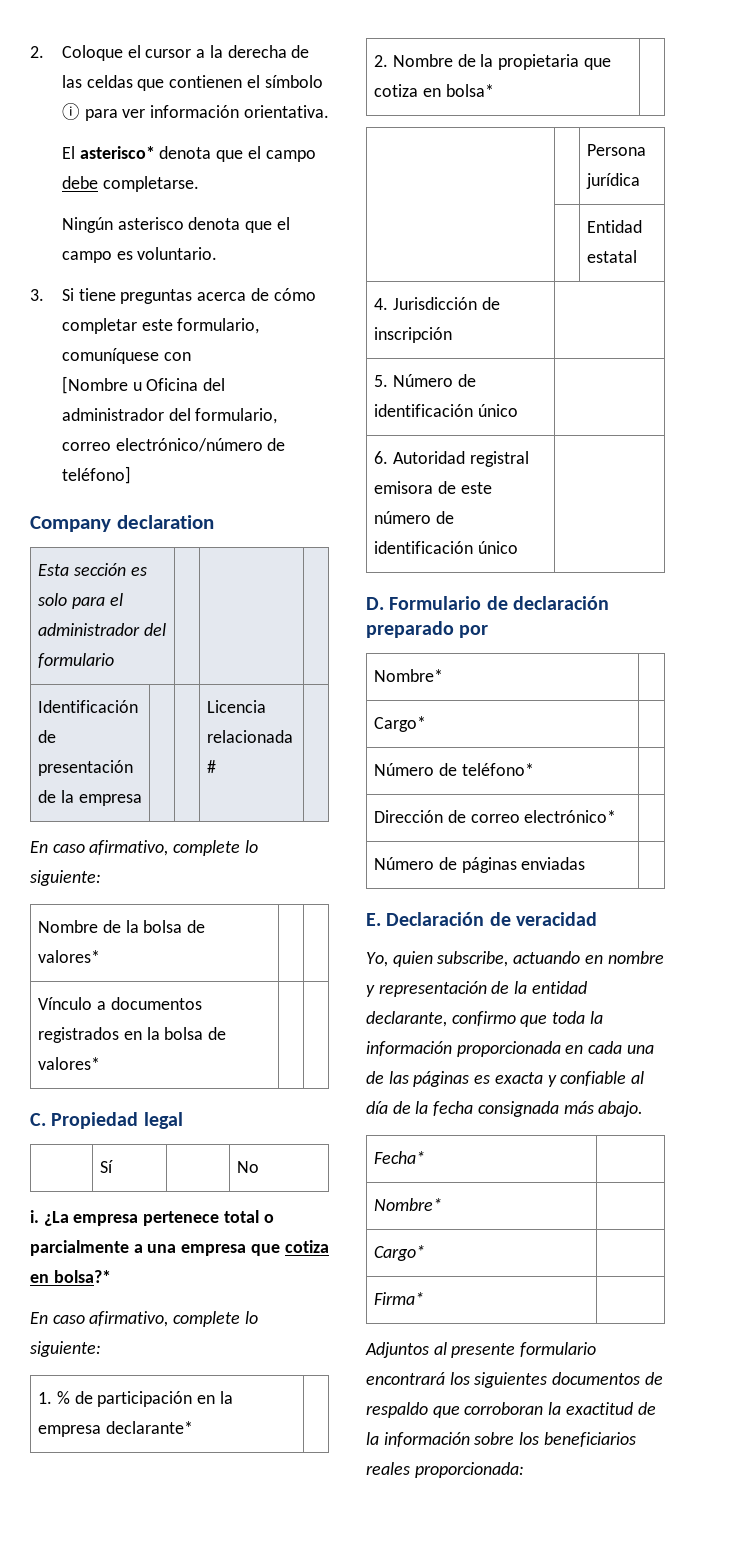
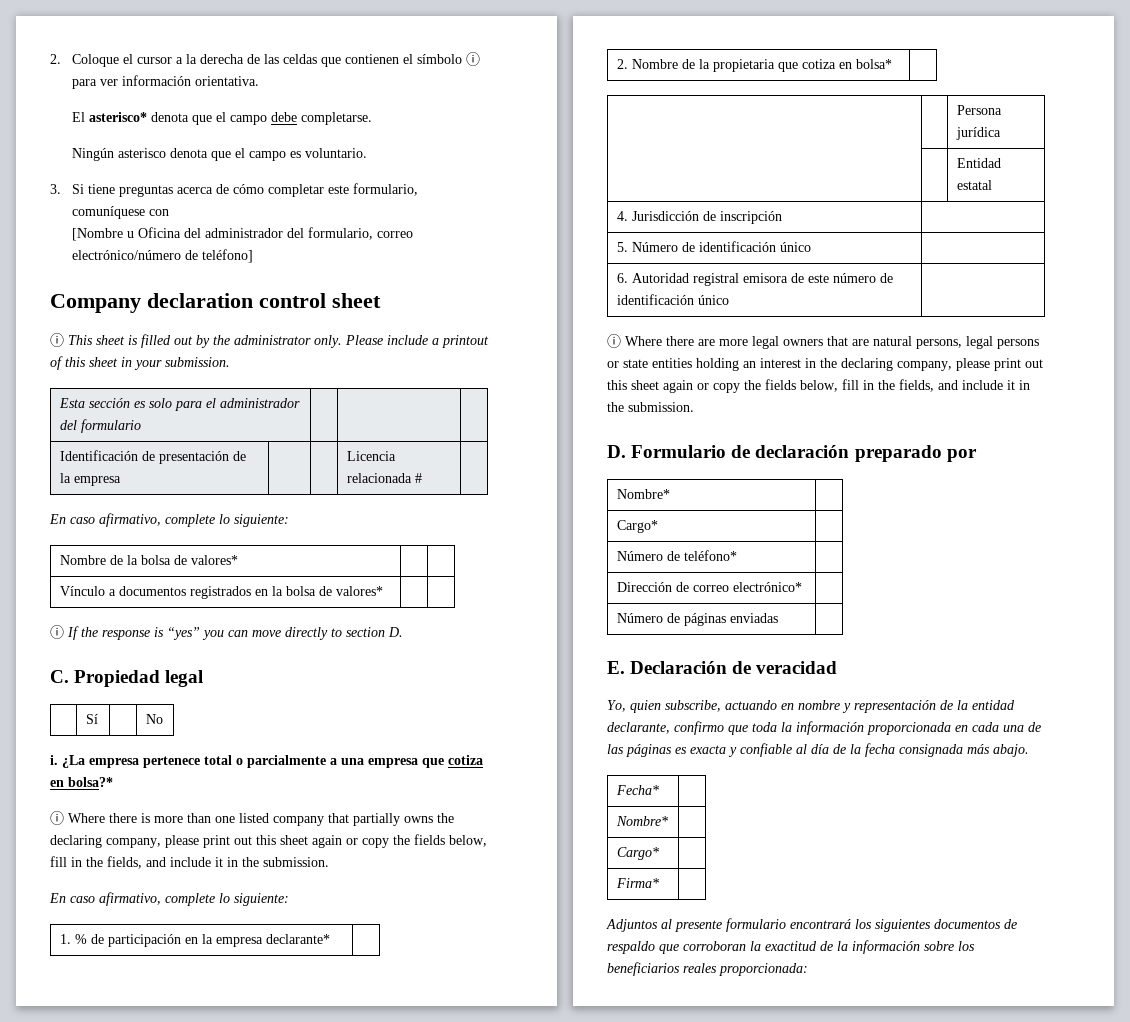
(214, 522) none -> [259,293,381,308] [50,333,489,348] [50,356,230,370] control sheet // ⓘ This sheet is filled out by the administrator only. Please include a printout of this sheet in your submission.
(101, 1063) none -> [50,625,403,640] // ⓘ If the response is “yes” you can move directly to section D.
(111, 1276) none -> [50,811,454,826] [50,834,487,848] [50,856,329,869] // ⓘ Where there is more than one listed company that partially owns the declaring company, please print out this sheet again or copy the fields below, fill in the fields, and include it in the submission.
(518, 547) none -> [607,334,1039,349] [607,358,1043,371] [607,379,1030,393] [607,402,694,412] // ⓘ Where there are more legal owners that are natural persons, legal persons or state entities holding an interest in the declaring company, please print out this sheet again or copy the fields below, fill in the fields, and include it in the submission.

